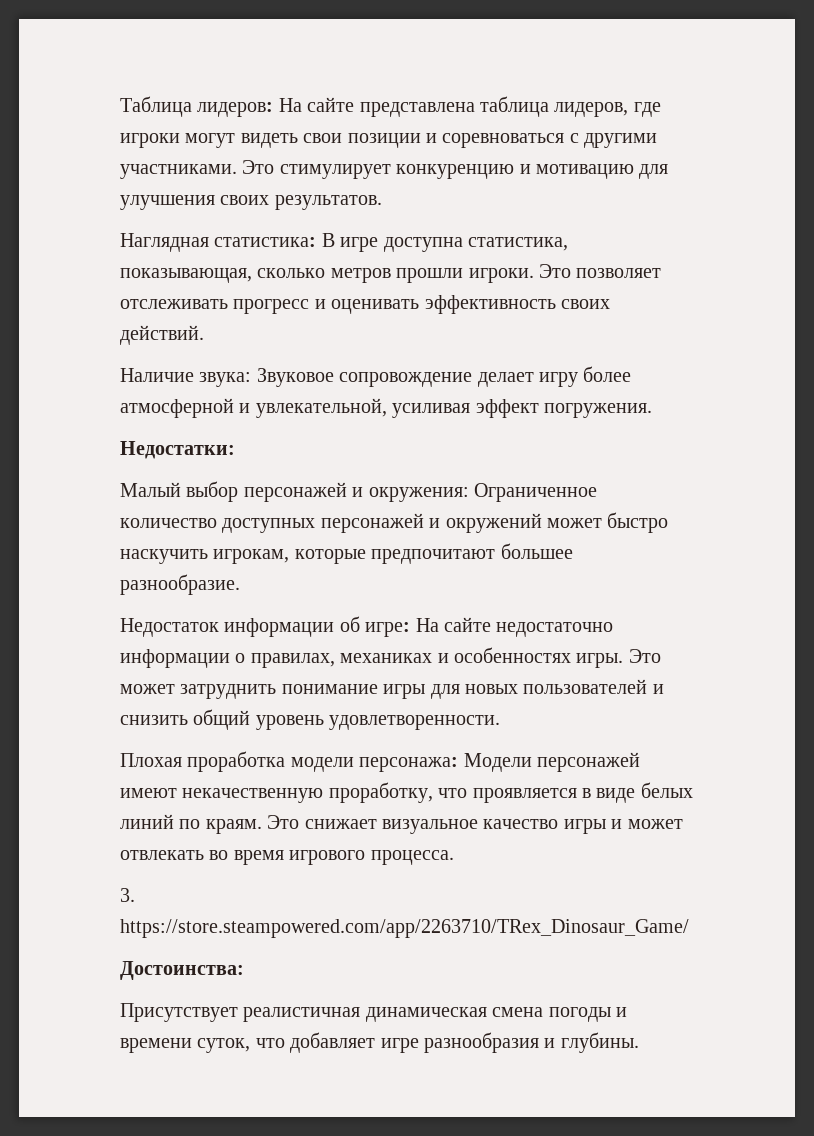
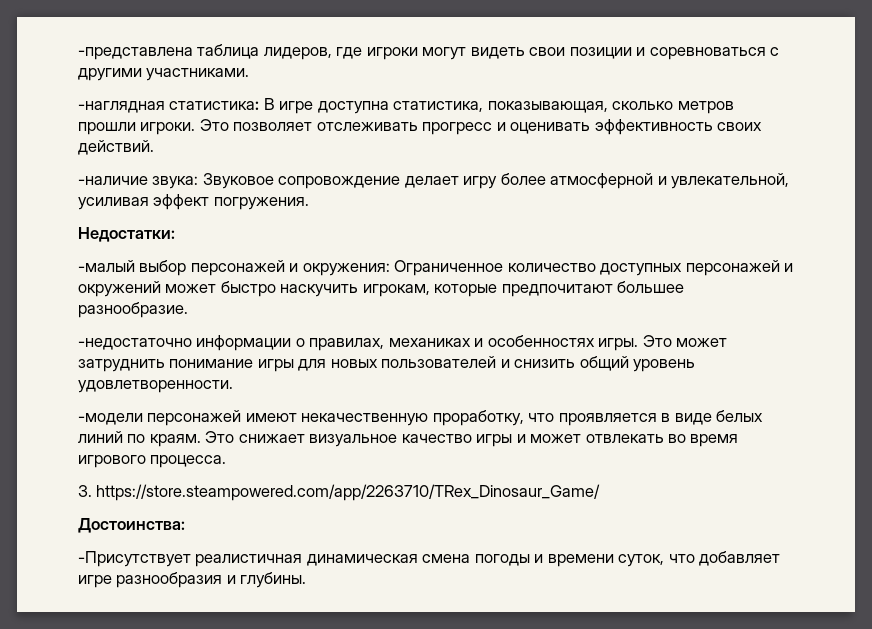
[120,96,475,117] Таблица лидеров: На сайте представлена -> [78,47,193,60] -представлена
[242,160,669,179] [120,195,382,210] [120,233,209,252] Это стимулирует конкуренцию и мотивацию для улучшения своих результатов. // Наглядная -> [78,101,165,113] // -наглядная
[120,368,194,382] Наличие -> [78,176,148,185] -наличие
[120,482,181,497] Малый -> [78,260,135,272] -малый
[120,616,614,637] Недостаток информации об игре: На сайте недостаточно -> [78,338,192,350] -недостаточно
[120,751,532,772] Плохая проработка модели персонажа: Модели -> [78,413,143,425] -модели
[120,1003,238,1022] Присутствует -> [78,551,191,567] -Присутствует

